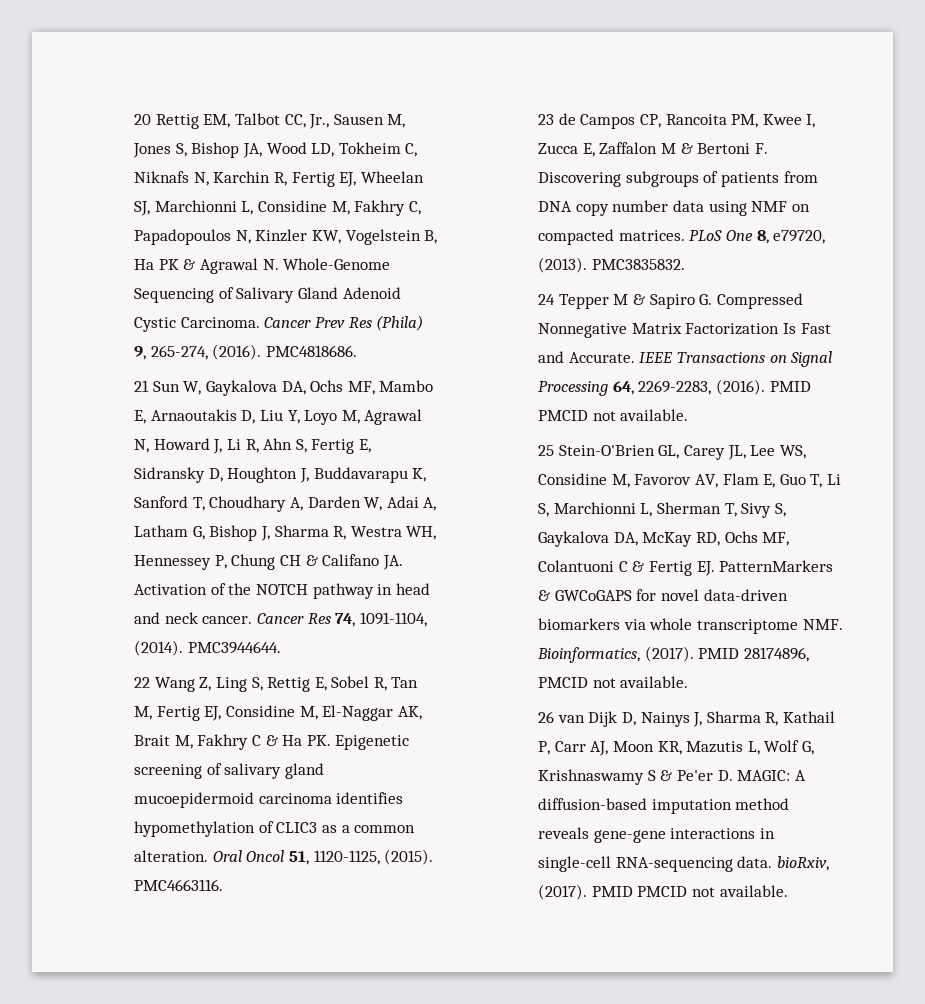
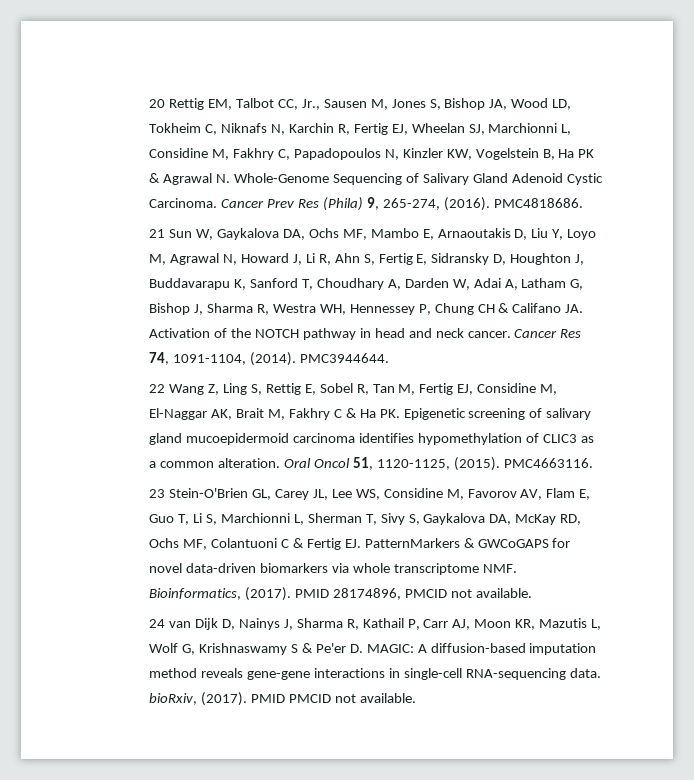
[558,113,816,129] [538,142,768,157] [538,171,818,187] [538,200,810,216] [538,229,826,245] [538,257,685,273] [538,293,803,309] [538,323,831,338] [538,351,833,367] [538,379,811,396] [538,409,689,421] [538,445,555,456] de Campos CP, Rancoita PM, Kwee I, Zucca E, Zaffalon M & Bertoni F. Discovering subgroups of patients from DNA copy number data using NMF on compacted matrices. PLoS One 8, e79720, (2013). PMC3835832. // 24 Tepper M & Sapiro G. Compressed Nonnegative Matrix Factorization Is Fast and Accurate. IEEE Transactions on Signal Processing 64, 2269-2283, (2016). PMID PMCID not available. // 25 -> (166, 493) none
[538,711,555,723] 26 -> [149,619,166,628] 24

